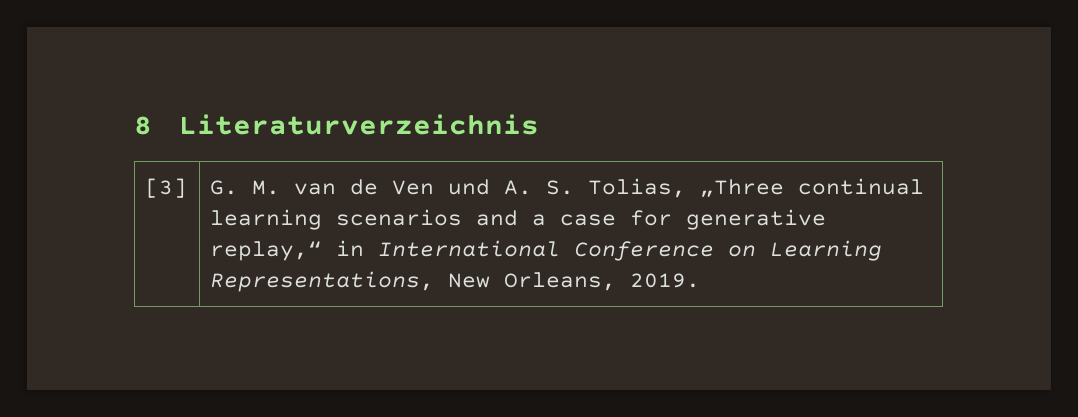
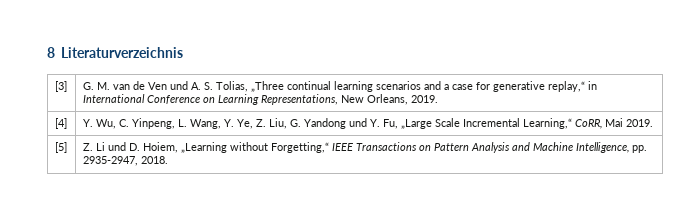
(701, 280) none -> [54,118,67,129] [82,118,653,129] [54,142,67,153] [82,142,647,153] [82,156,168,166] // [4] | Y. Wu, C. Yinpeng, L. Wang, Y. Ye, Z. Liu, G. Yandong und Y. Fu, „Large Scale Incremental Learning,“ CoRR, Mai 2019. // [5] | Z. Li und D. Hoiem, „Learning without Forgetting,“ IEEE Transactions on Pattern Analysis and Machine Intelligence, pp. 2935-2947, 2018.

